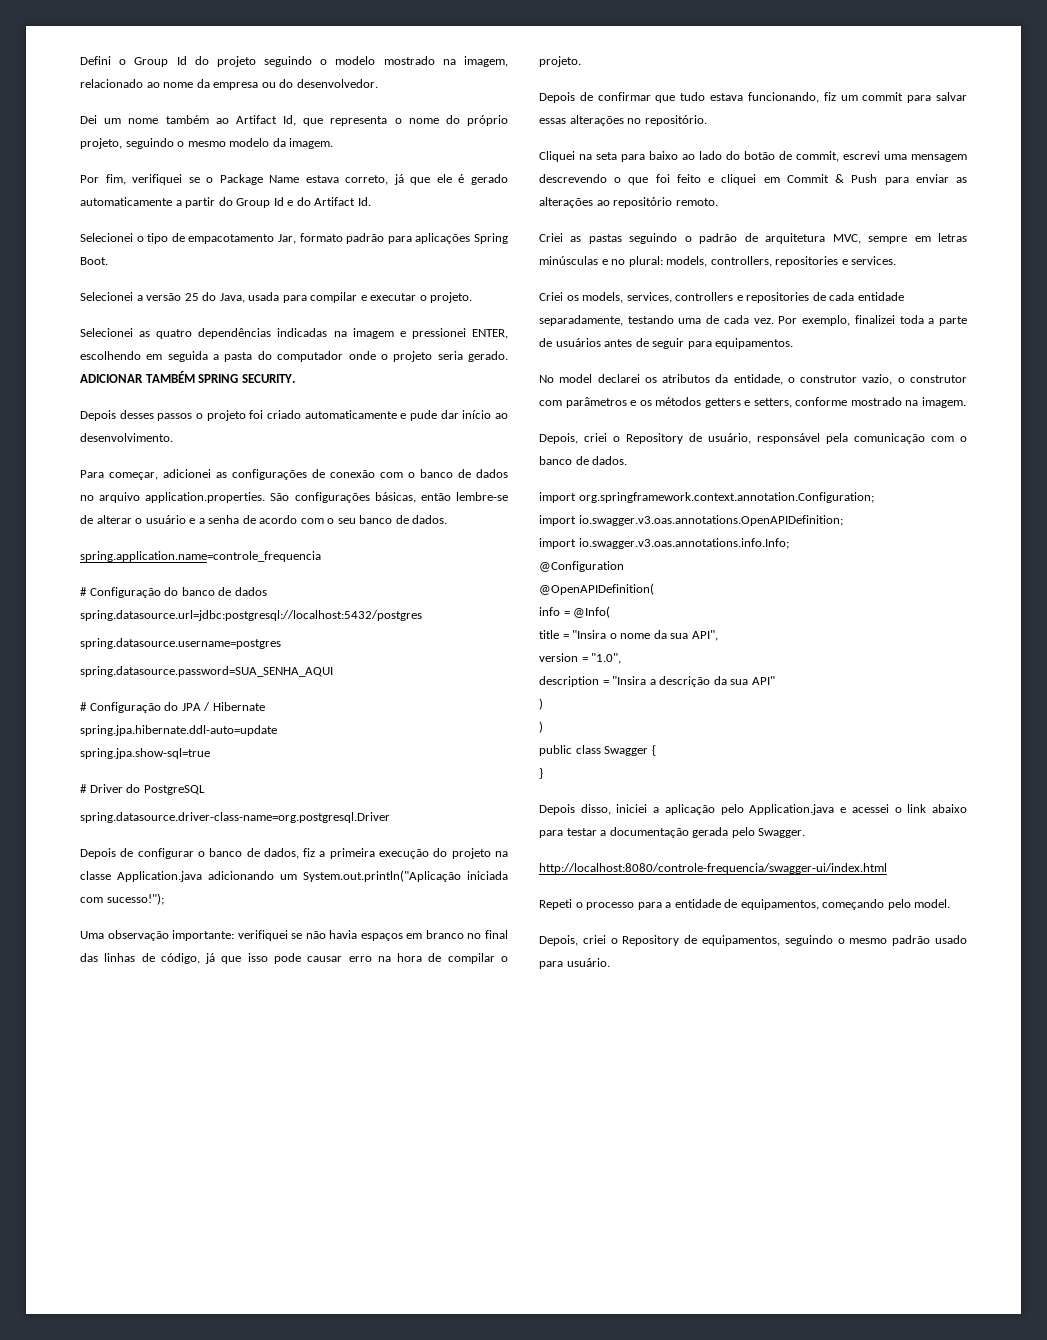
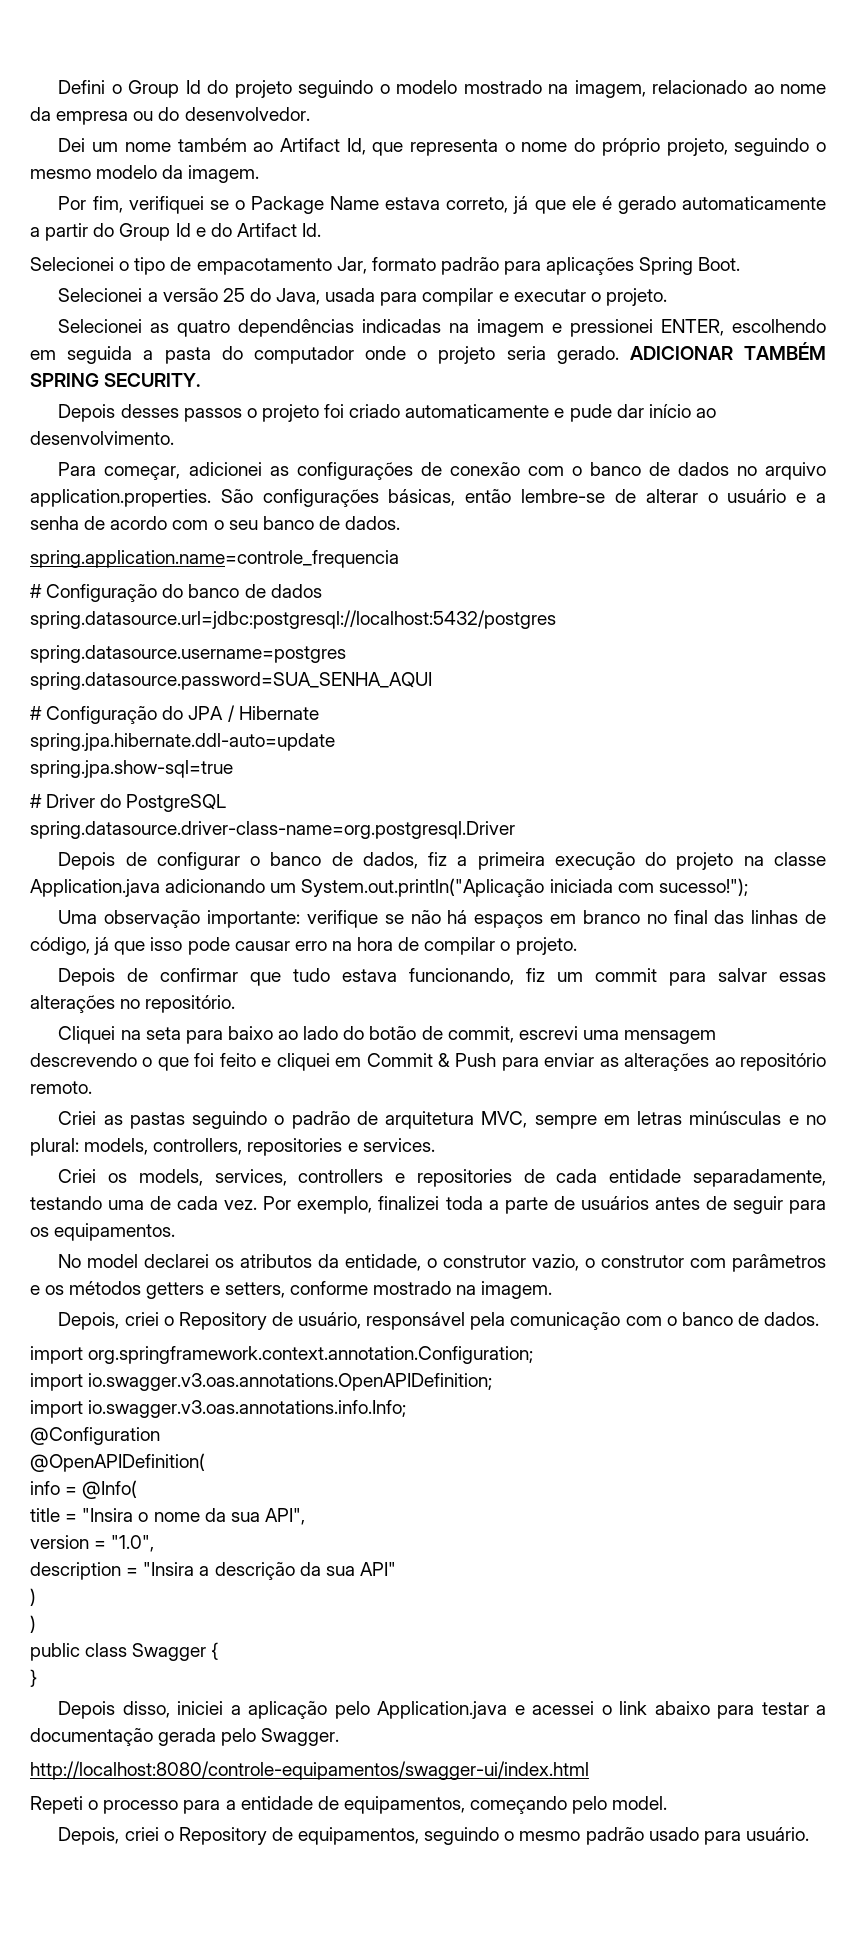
[237,930,288,941] verifiquei -> [306,910,378,928] verifique
[329,930,358,939] havia -> [447,910,468,924] há
(712, 345) none -> [30,1227,49,1237] os
[539,863,887,874] http://localhost:8080/controle-frequencia/swagger-ui/index.html -> [30,1761,589,1780] http://localhost:8080/controle-equipamentos/swagger-ui/index.html

